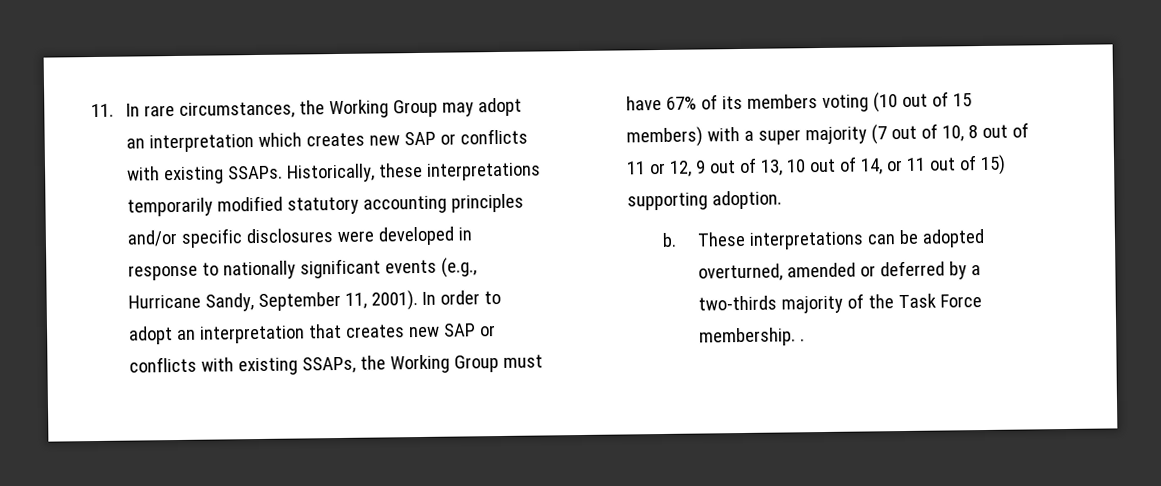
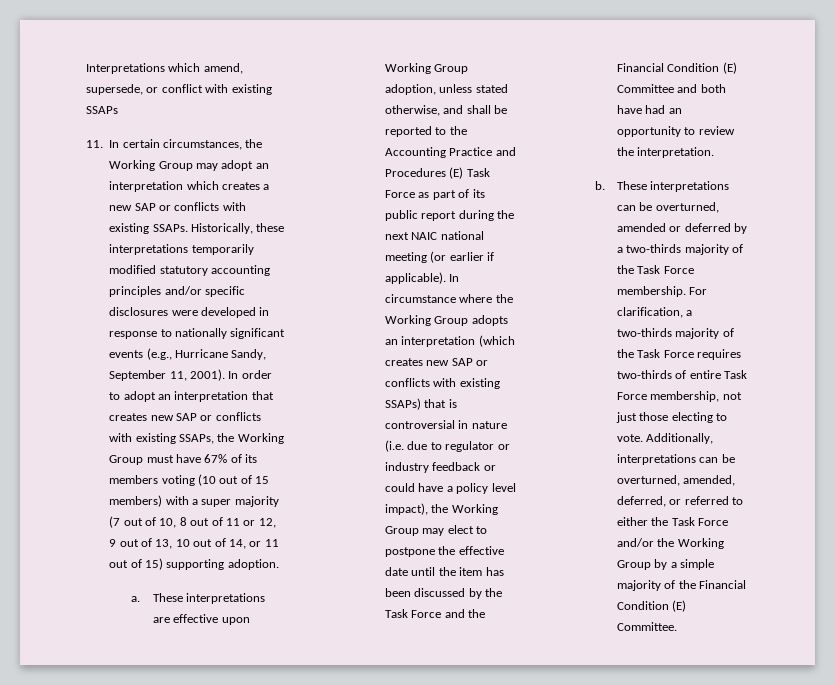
(91, 110) none -> [86,63,243,74] [86,84,272,95] [86,106,118,114] Interpretations which amend, supersede, or conflict with existing SSAPs //
[144,105,176,117] rare -> [122,139,160,148] certain
(366, 139) none -> [263,184,270,190] a
[662,228,986,250] b. These interpretations can be adopted -> [130,593,266,604] [153,614,250,625] [385,63,469,74] [385,84,508,95] [385,105,508,116] [385,126,467,137] [385,147,516,158] [385,167,490,179] [385,189,485,200] [385,210,515,221] [385,231,484,240] [385,251,495,263] [385,272,460,284] [385,294,513,303] [385,315,508,326] [385,335,515,347] [385,358,489,366] [385,378,500,389] [385,398,457,410] [385,420,507,429] [385,440,510,452] [385,462,496,473] [385,483,516,494] [385,503,498,515] [385,525,488,536] [385,546,504,557] [385,567,504,576] [385,588,503,599] [385,609,486,618] [617,62,737,74] [617,84,726,93] [617,105,682,114] [617,126,735,137] [617,147,715,158] [594,181,730,192] [617,202,653,211] a. These interpretations are effective upon Working Group adoption, unless stated otherwise, and shall be reported to the Accounting Practice and Procedures (E) Task Force as part of its public report during the next NAIC national meeting (or earlier if applicable). In circumstance where the Working Group adopts an interpretation (which creates new SAP or conflicts with existing SSAPs) that is controversial in nature (i.e. due to regulator or industry feedback or could have a policy level impact), the Working Group may elect to postpone the effective date until the item has been discussed by the Task Force and the Financial Condition (E) Committee and both have had an opportunity to review the interpretation. // b. These interpretations can be
[800,338,806,342] . -> [689,287,708,295] [617,307,693,318] [617,328,734,339] [617,349,742,360] [617,370,748,379] [617,391,742,402] [616,412,728,423] [617,433,714,444] [617,454,735,465] [617,475,736,486] [617,496,744,507] [617,517,729,526] [617,538,724,549] [617,559,715,570] [617,580,747,591] [617,600,687,612] [617,622,678,631] For clarification, a two-thirds majority of the Task Force requires two-thirds of entire Task Force membership, not just those electing to vote. Additionally, interpretations can be overturned, amended, deferred, or referred to either the Task Force and/or the Working Group by a simple majority of the Financial Condition (E) Committee.

